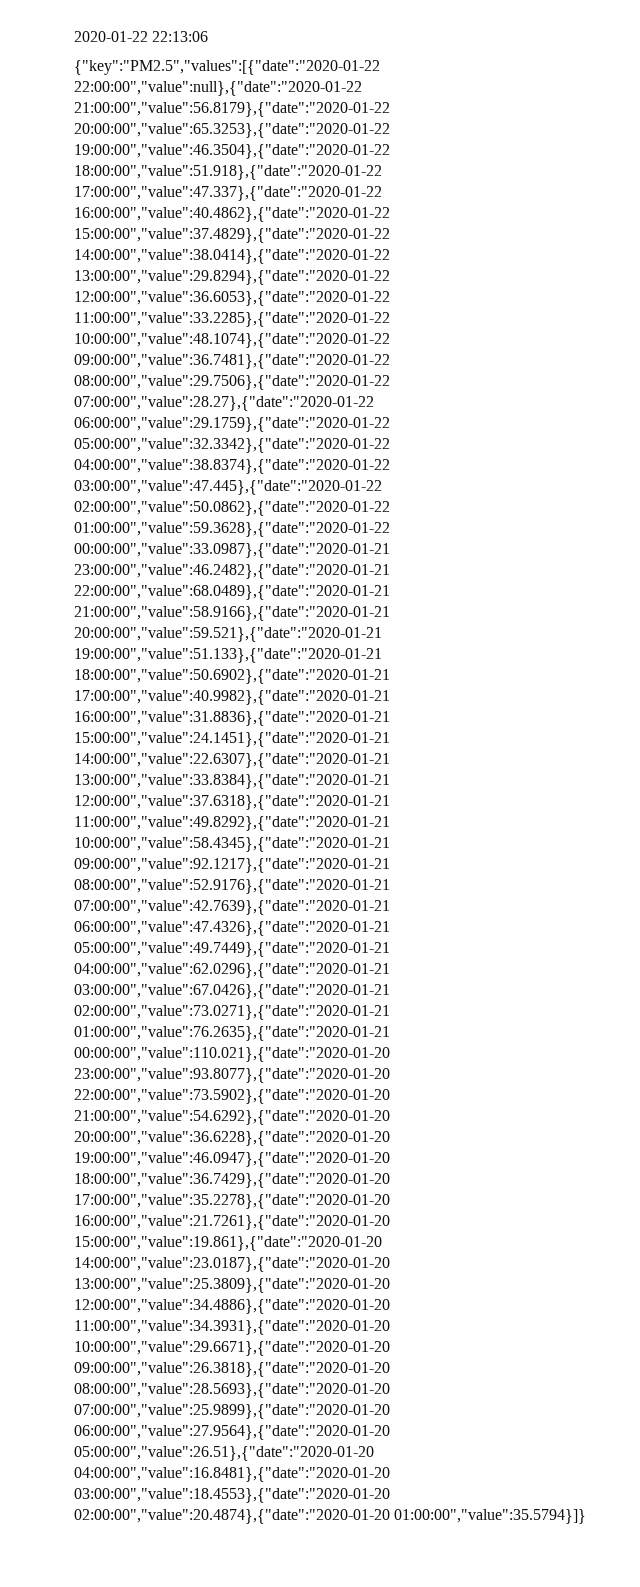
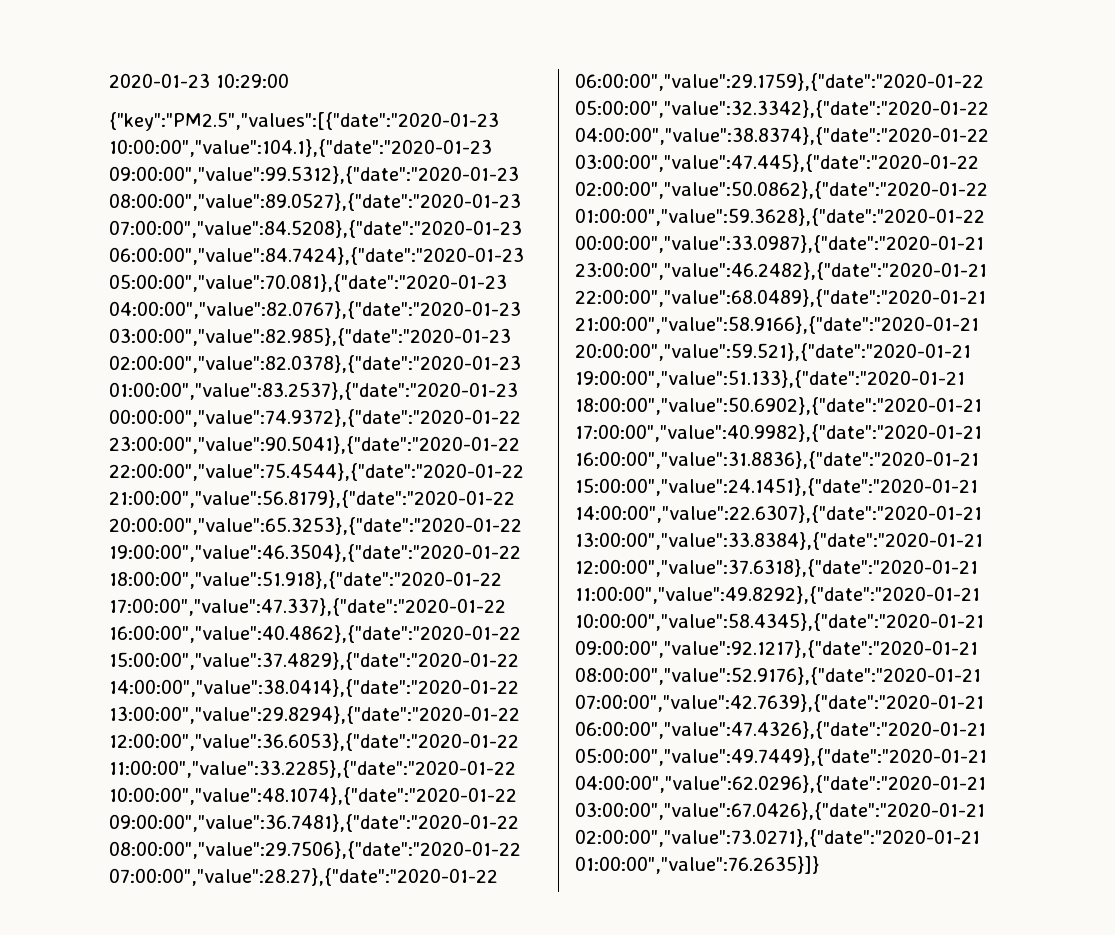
[74,31,209,42] [74,60,380,75] [74,81,362,96] 2020-01-22 22:13:06 // {"key":"PM2.5","values":[{"date":"2020-01-22 22:00:00","value":null},{"date":"2020-01-22 -> [109,73,289,88] [109,112,499,131] [109,139,492,157] [109,166,519,184] [109,193,521,211] [109,220,522,238] [109,247,524,265] [109,274,507,292] [109,301,521,319] [109,328,511,346] [109,355,521,373] [109,382,518,400] [109,409,521,427] [109,436,520,454] [109,463,524,481] 2020-01-23 10:29:00 // {"key":"PM2.5","values":[{"date":"2020-01-23 10:00:00","value":104.1},{"date":"2020-01-23 09:00:00","value":99.5312},{"date":"2020-01-23 08:00:00","value":89.0527},{"date":"2020-01-23 07:00:00","value":84.5208},{"date":"2020-01-23 06:00:00","value":84.7424},{"date":"2020-01-23 05:00:00","value":70.081},{"date":"2020-01-23 04:00:00","value":82.0767},{"date":"2020-01-23 03:00:00","value":82.985},{"date":"2020-01-23 02:00:00","value":82.0378},{"date":"2020-01-23 01:00:00","value":83.2537},{"date":"2020-01-23 00:00:00","value":74.9372},{"date":"2020-01-22 23:00:00","value":90.5041},{"date":"2020-01-22 22:00:00","value":75.4544},{"date":"2020-01-22
[74,1026,390,1041] [74,1047,390,1062] [74,1068,390,1083] [74,1089,390,1104] [74,1110,390,1125] [74,1131,390,1146] [74,1152,390,1167] [74,1173,390,1188] [74,1194,390,1209] [74,1215,390,1230] [74,1236,382,1251] [74,1257,390,1272] [74,1278,390,1293] [74,1299,390,1314] [74,1320,390,1335] [74,1341,390,1356] [74,1362,390,1377] [74,1383,390,1398] [74,1404,390,1419] [74,1425,390,1440] [74,1446,374,1461] [74,1467,390,1482] [74,1488,390,1503] [74,1509,587,1524] 01:00:00","value":76.2635},{"date":"2020-01-21 00:00:00","value":110.021},{"date":"2020-01-20 23:00:00","value":93.8077},{"date":"2020-01-20 22:00:00","value":73.5902},{"date":"2020-01-20 21:00:00","value":54.6292},{"date":"2020-01-20 20:00:00","value":36.6228},{"date":"2020-01-20 19:00:00","value":46.0947},{"date":"2020-01-20 18:00:00","value":36.7429},{"date":"2020-01-20 17:00:00","value":35.2278},{"date":"2020-01-20 16:00:00","value":21.7261},{"date":"2020-01-20 15:00:00","value":19.861},{"date":"2020-01-20 14:00:00","value":23.0187},{"date":"2020-01-20 13:00:00","value":25.3809},{"date":"2020-01-20 12:00:00","value":34.4886},{"date":"2020-01-20 11:00:00","value":34.3931},{"date":"2020-01-20 10:00:00","value":29.6671},{"date":"2020-01-20 09:00:00","value":26.3818},{"date":"2020-01-20 08:00:00","value":28.5693},{"date":"2020-01-20 07:00:00","value":25.9899},{"date":"2020-01-20 06:00:00","value":27.9564},{"date":"2020-01-20 05:00:00","value":26.51},{"date":"2020-01-20 04:00:00","value":16.8481},{"date":"2020-01-20 03:00:00","value":18.4553},{"date":"2020-01-20 02:00:00","value":20.4874},{"date":"2020-01-20 01:00:00","value":35.5794}]} -> [575,856,819,874] 01:00:00","value":76.2635}]}

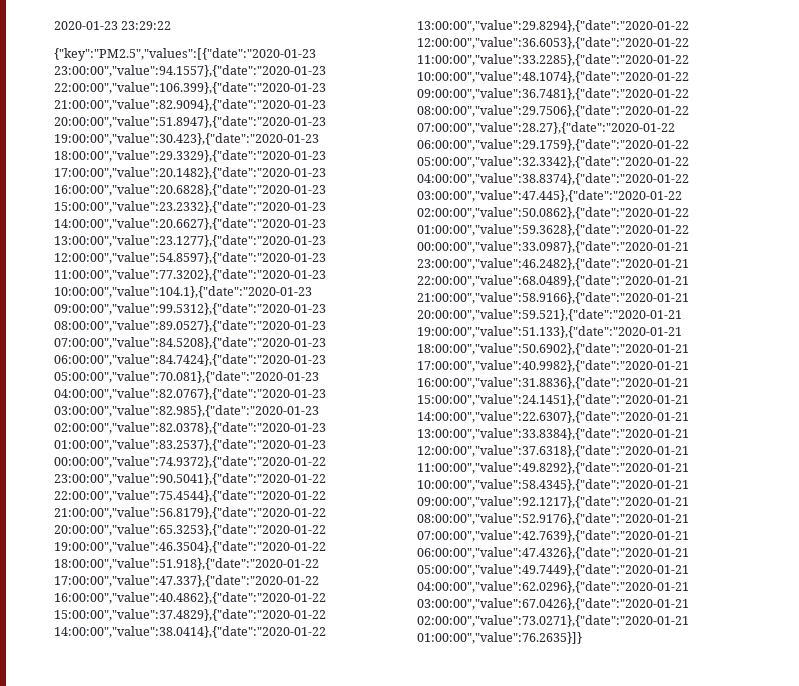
[216,73,289,88] 10:29:00 -> [121,21,172,30] 23:29:22
(499, 121) none -> [54,65,326,77] [54,82,326,94] [54,99,326,111] [54,116,326,128] [54,133,319,145] [54,150,326,162] [54,167,326,179] [54,184,326,196] [54,201,326,213] [54,218,326,230] [54,235,326,247] [54,252,326,264] [54,269,326,281] 23:00:00","value":94.1557},{"date":"2020-01-23 22:00:00","value":106.399},{"date":"2020-01-23 21:00:00","value":82.9094},{"date":"2020-01-23 20:00:00","value":51.8947},{"date":"2020-01-23 19:00:00","value":30.423},{"date":"2020-01-23 18:00:00","value":29.3329},{"date":"2020-01-23 17:00:00","value":20.1482},{"date":"2020-01-23 16:00:00","value":20.6828},{"date":"2020-01-23 15:00:00","value":23.2332},{"date":"2020-01-23 14:00:00","value":20.6627},{"date":"2020-01-23 13:00:00","value":23.1277},{"date":"2020-01-23 12:00:00","value":54.8597},{"date":"2020-01-23 11:00:00","value":77.3202},{"date":"2020-01-23

